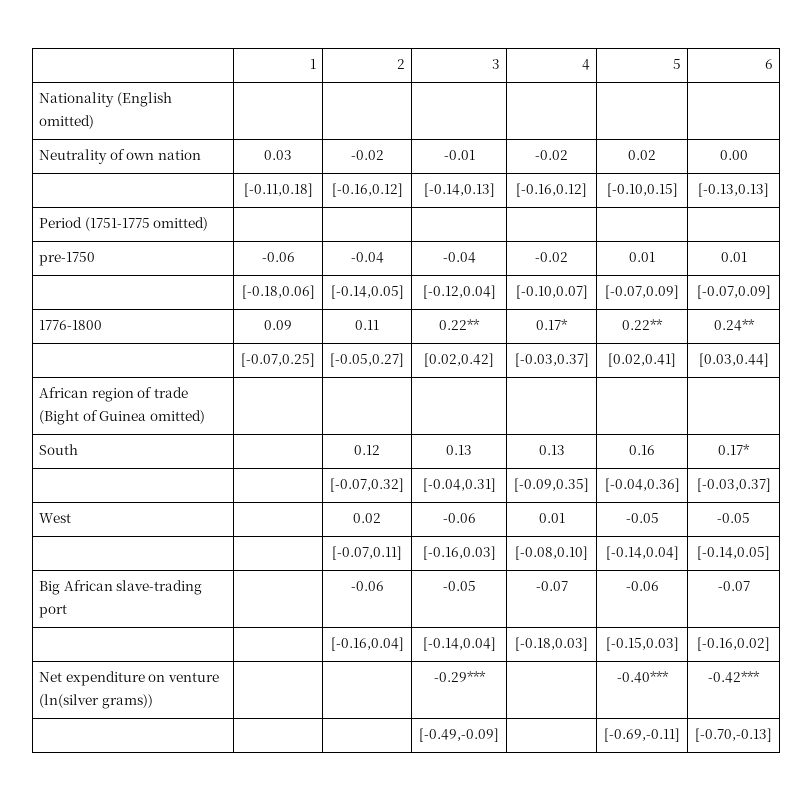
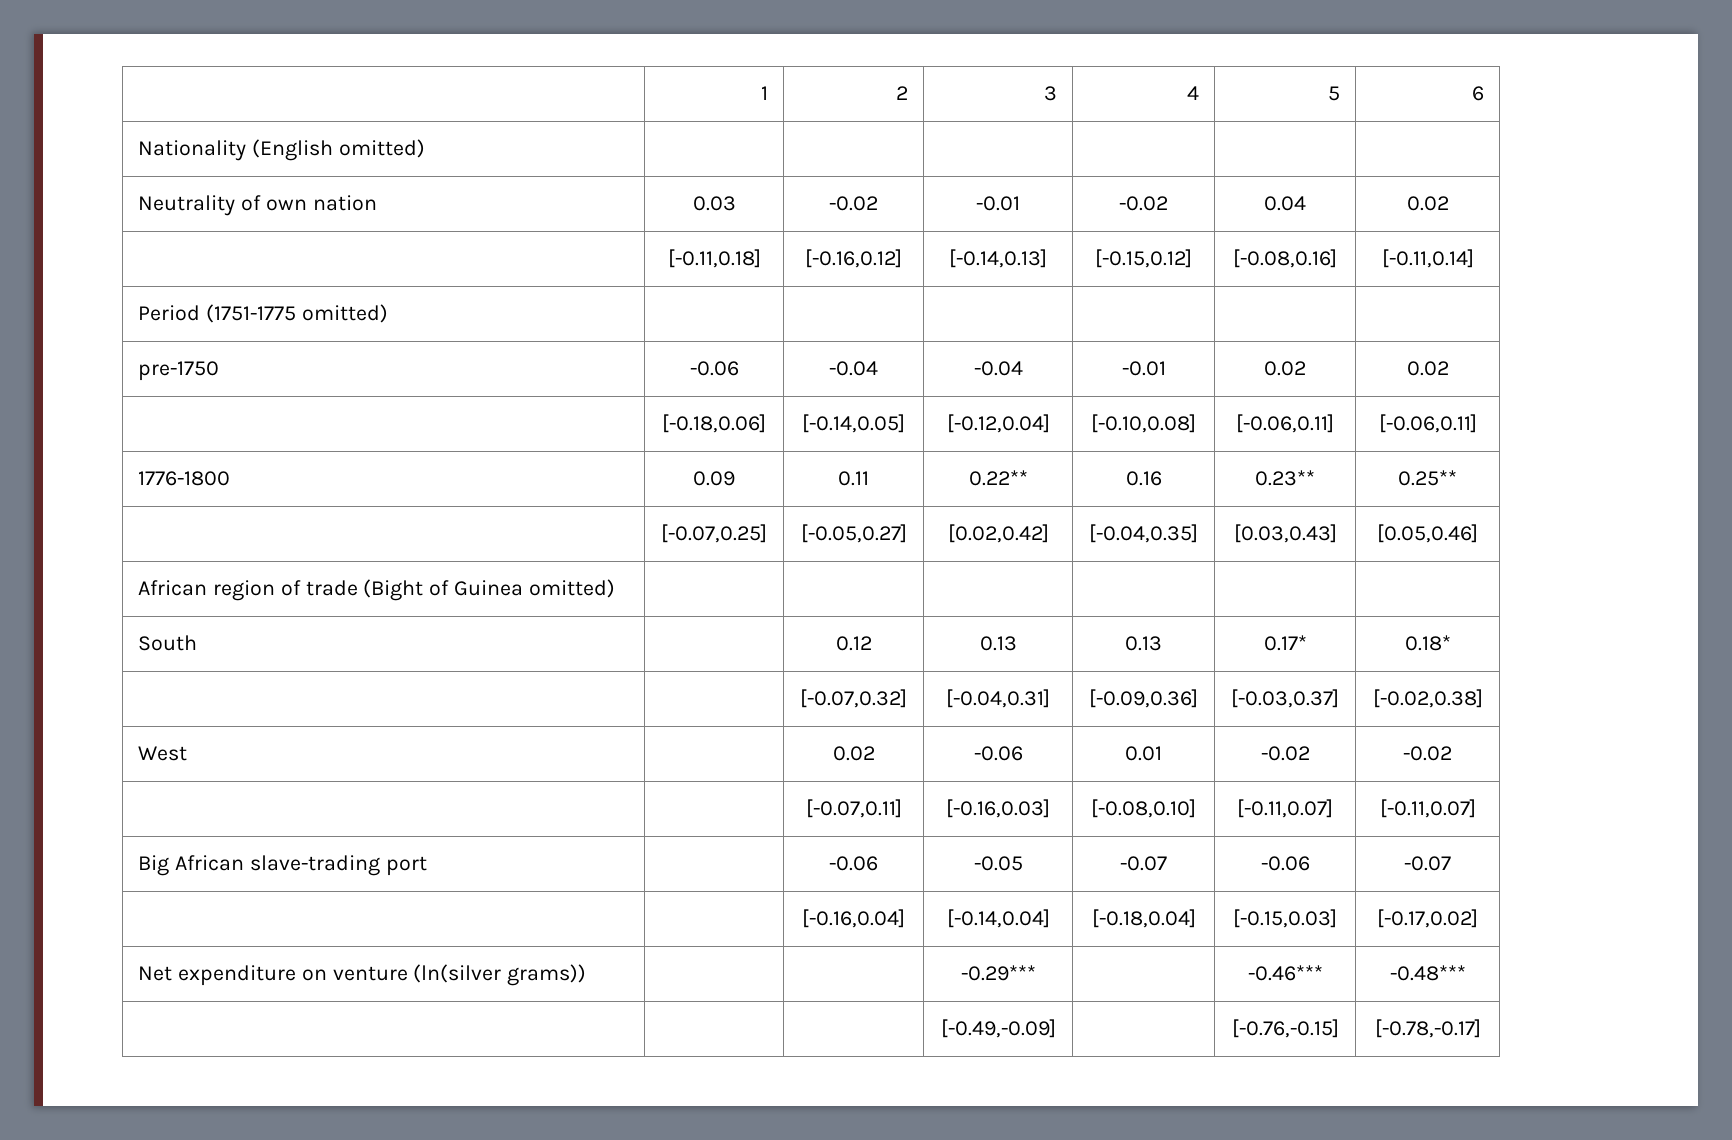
[628,150,656,160] [719,150,748,160] | 0.02 | 0.00 -> [1264,196,1306,211] [1406,196,1449,211] | 0.04 | 0.02
[516,183,587,197] [606,183,678,197] [698,183,769,197] [-0.16,0.12] | [-0.10,0.15] | [-0.13,0.13] -> [1095,249,1192,268] [1233,249,1337,268] [1381,249,1474,268] [-0.15,0.12] | [-0.08,0.16] | [-0.11,0.14]
[535,252,568,262] [629,252,655,262] [720,252,747,262] -0.02 | 0.01 | 0.01 -> [1121,361,1166,376] [1264,361,1306,376] [1406,361,1449,376] -0.01 | 0.02 | 0.02
[515,285,588,299] [605,285,679,299] [696,285,771,299] [-0.10,0.07] | [-0.07,0.09] | [-0.07,0.09] -> [1091,414,1196,433] [1236,414,1334,433] [1378,414,1477,433] [-0.10,0.08] | [-0.06,0.11] | [-0.06,0.11]
[536,319,568,330] [622,319,663,330] [713,319,755,331] 0.17* | 0.22** | 0.24** -> [1125,471,1162,486] [1255,470,1315,486] [1398,470,1457,486] 0.16 | 0.23** | 0.25**
[514,353,589,367] [608,353,676,367] [698,353,769,367] [-0.03,0.37] | [0.02,0.41] | [0.03,0.44] -> [1089,524,1198,543] [1233,524,1337,543] [1377,524,1478,543] [-0.04,0.35] | [0.03,0.43] | [0.05,0.46]
[629,445,655,455] [718,444,750,455] 0.16 | 0.17* -> [1263,635,1307,651] [1404,635,1451,651] 0.17* | 0.18*
[514,478,589,492] [604,478,680,492] [696,478,771,492] [-0.09,0.35] | [-0.04,0.36] | [-0.03,0.37] -> [1089,689,1198,708] [1231,689,1339,708] [1372,689,1483,708] [-0.09,0.36] | [-0.03,0.37] | [-0.02,0.38]
[625,513,659,523] [717,513,750,523] -0.05 | -0.05 -> [1260,746,1310,761] [1403,746,1452,761] -0.02 | -0.02
[605,546,679,560] [697,546,770,560] [-0.14,0.04] | [-0.14,0.05] -> [1237,799,1333,818] [1379,799,1476,818] [-0.11,0.07] | [-0.11,0.07]
[515,637,588,651] [-0.18,0.03] -> [1091,909,1196,928] [-0.18,0.04]
[697,637,770,651] [-0.16,0.02] -> [1377,909,1478,928] [-0.17,0.02]
[616,671,669,683] [708,671,760,683] -0.40*** | -0.42*** -> [1247,965,1323,981] [1389,965,1466,981] -0.46*** | -0.48***
[604,728,680,742] [695,728,772,742] [-0.69,-0.11] | [-0.70,-0.13] -> [1231,1019,1339,1038] [1374,1019,1481,1038] [-0.76,-0.15] | [-0.78,-0.17]

